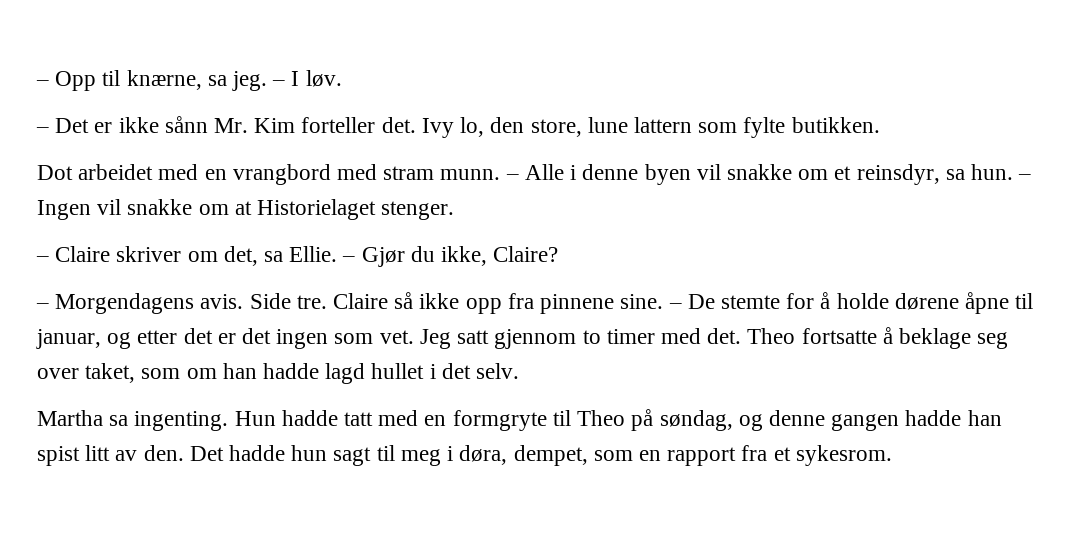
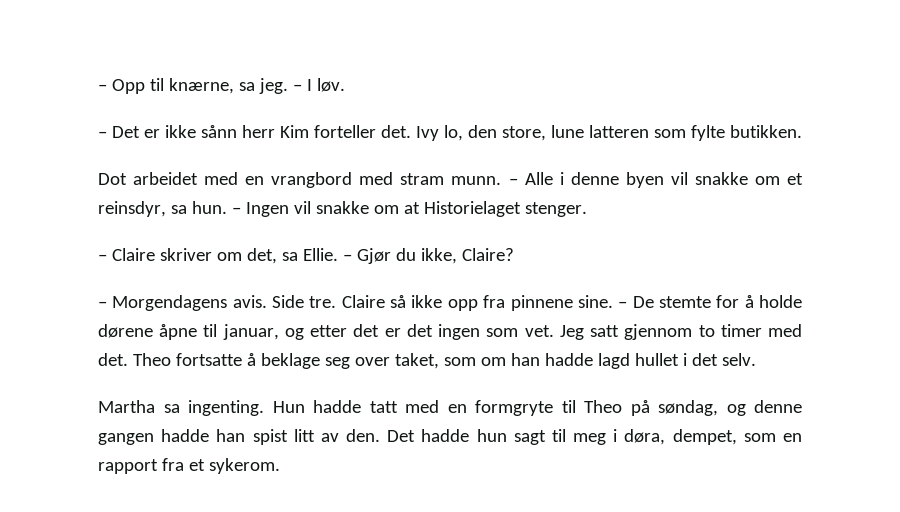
[214,118,249,133] Mr. -> [241,125,275,138] herr
[633,117,692,133] lattern -> [588,125,649,138] latteren
[795,445,892,466] sykesrom. -> [208,458,280,474] sykerom.

